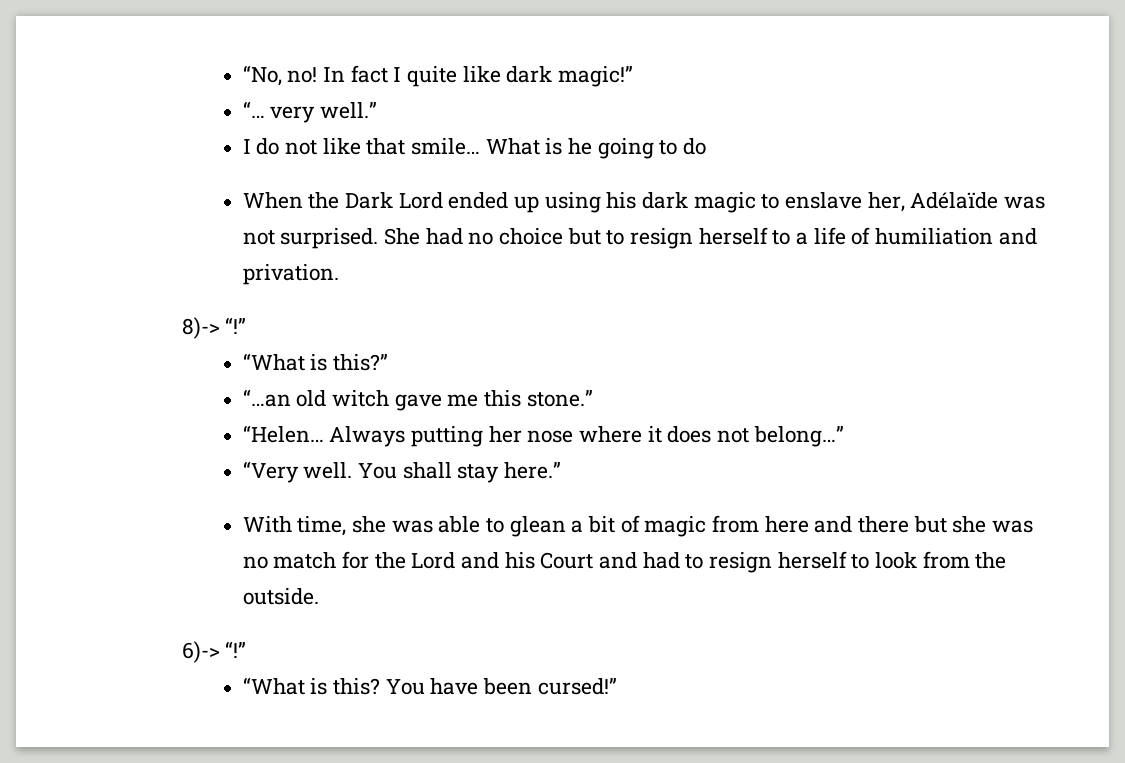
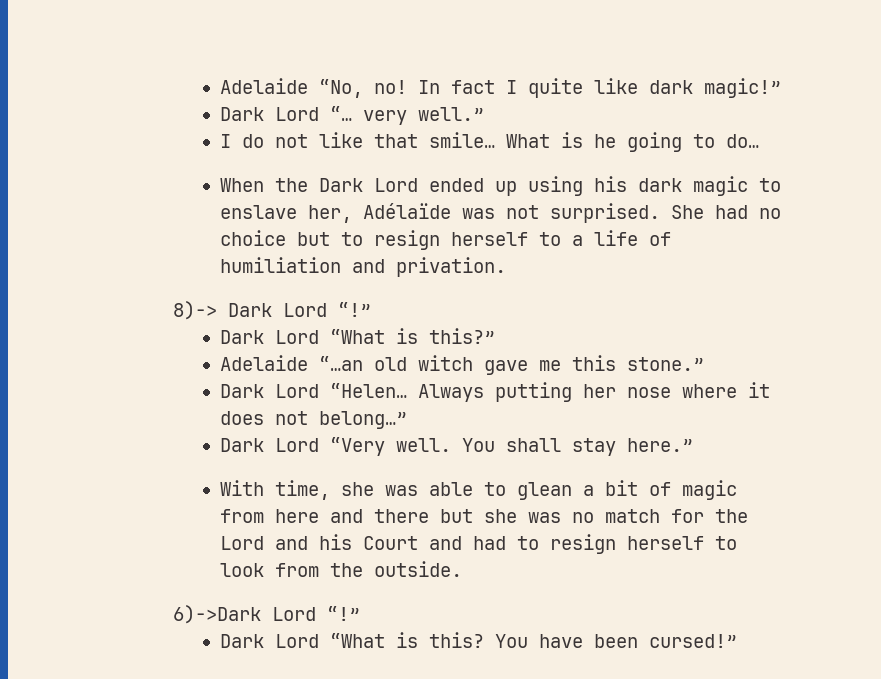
(242, 75) none -> [219,78,308,94] Adelaide
(634, 76) none -> [219,107,319,121] Dark Lord
[683,138,707,155] do -> [725,134,759,148] do…
[225,317,247,334] “!” // -> [228,302,372,317] [219,330,319,344] Dark Lord “!” // Dark Lord
(388, 362) none -> [219,355,308,371] Adelaide
(593, 398) none -> [219,384,319,398] Dark Lord
(844, 436) none -> [219,438,319,452] Dark Lord
[181,641,247,663] 6)-> “!” // -> [173,605,361,624] [219,634,319,648] 6)->Dark Lord “!” // Dark Lord

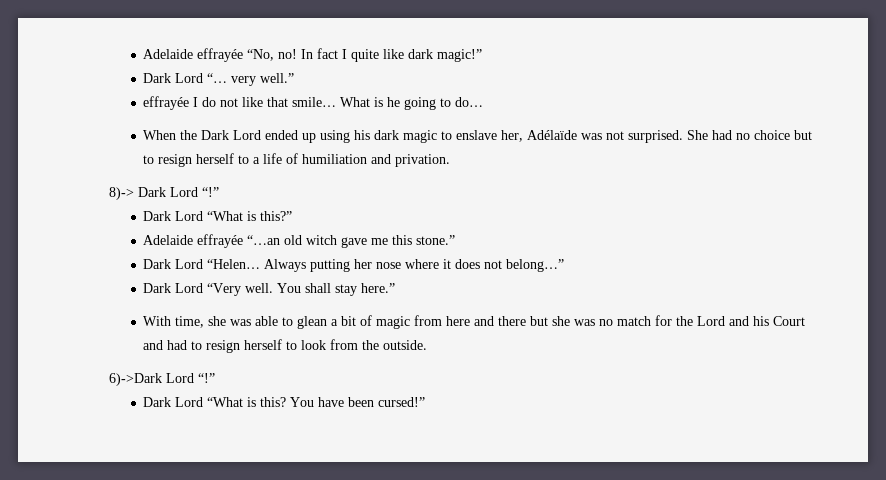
[219,78,308,94] Adelaide -> [143,48,244,62] Adelaide effrayée
(484, 114) none -> [143,96,190,110] effrayée
(308, 363) none -> [197,234,244,248] effrayée

